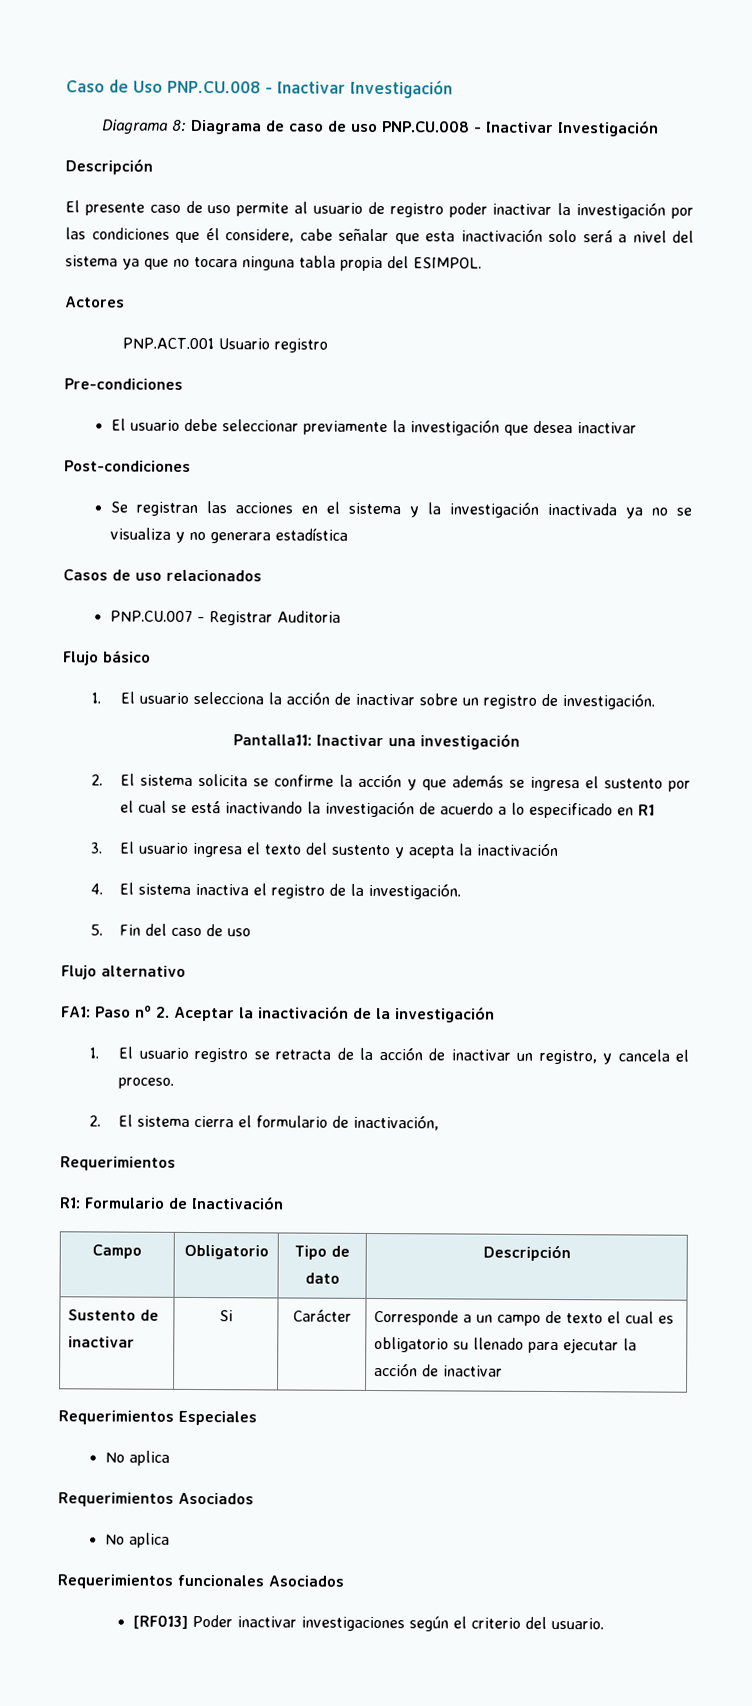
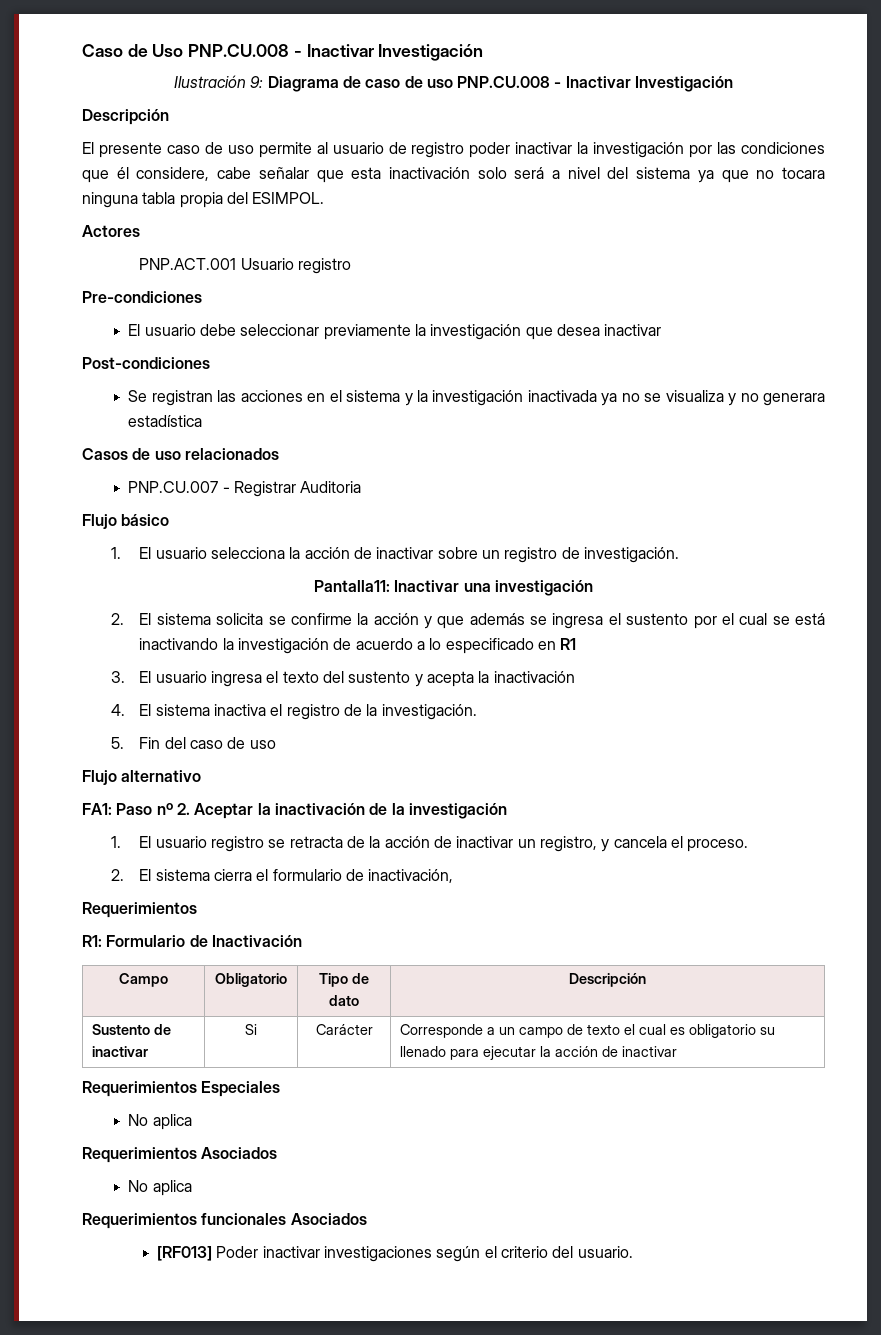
[102,119,188,135] Diagrama 8: -> [173,75,264,88] Ilustración 9:

